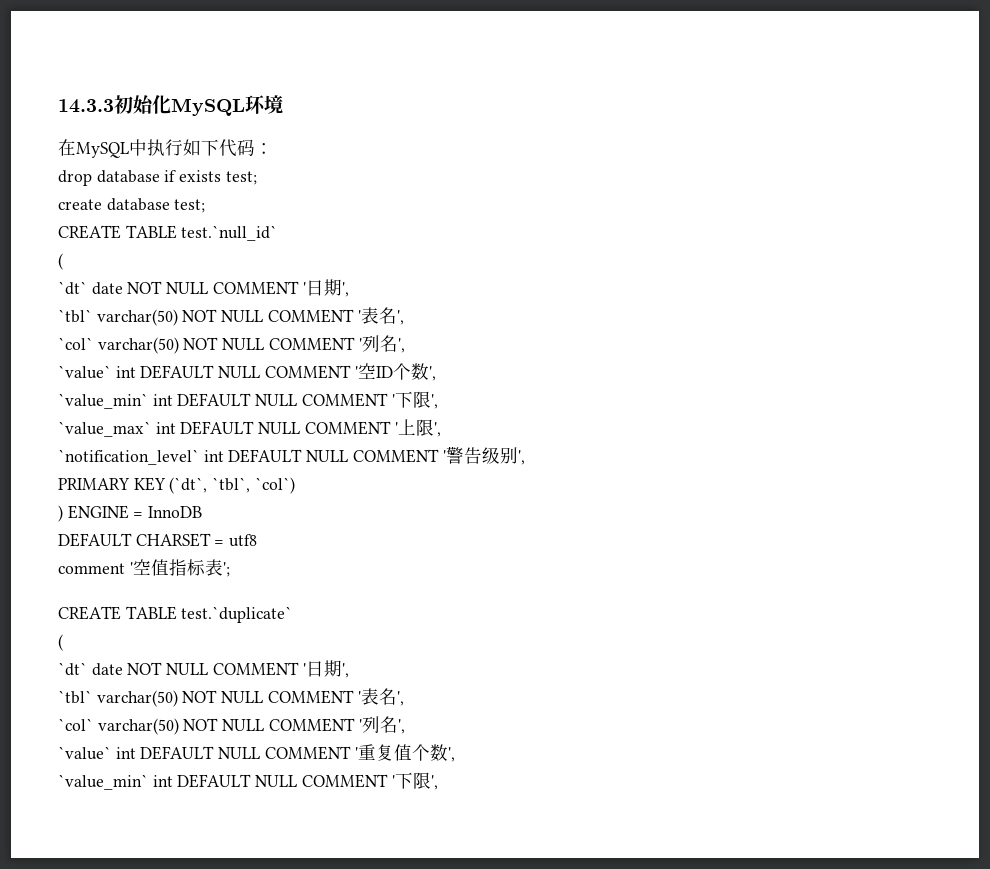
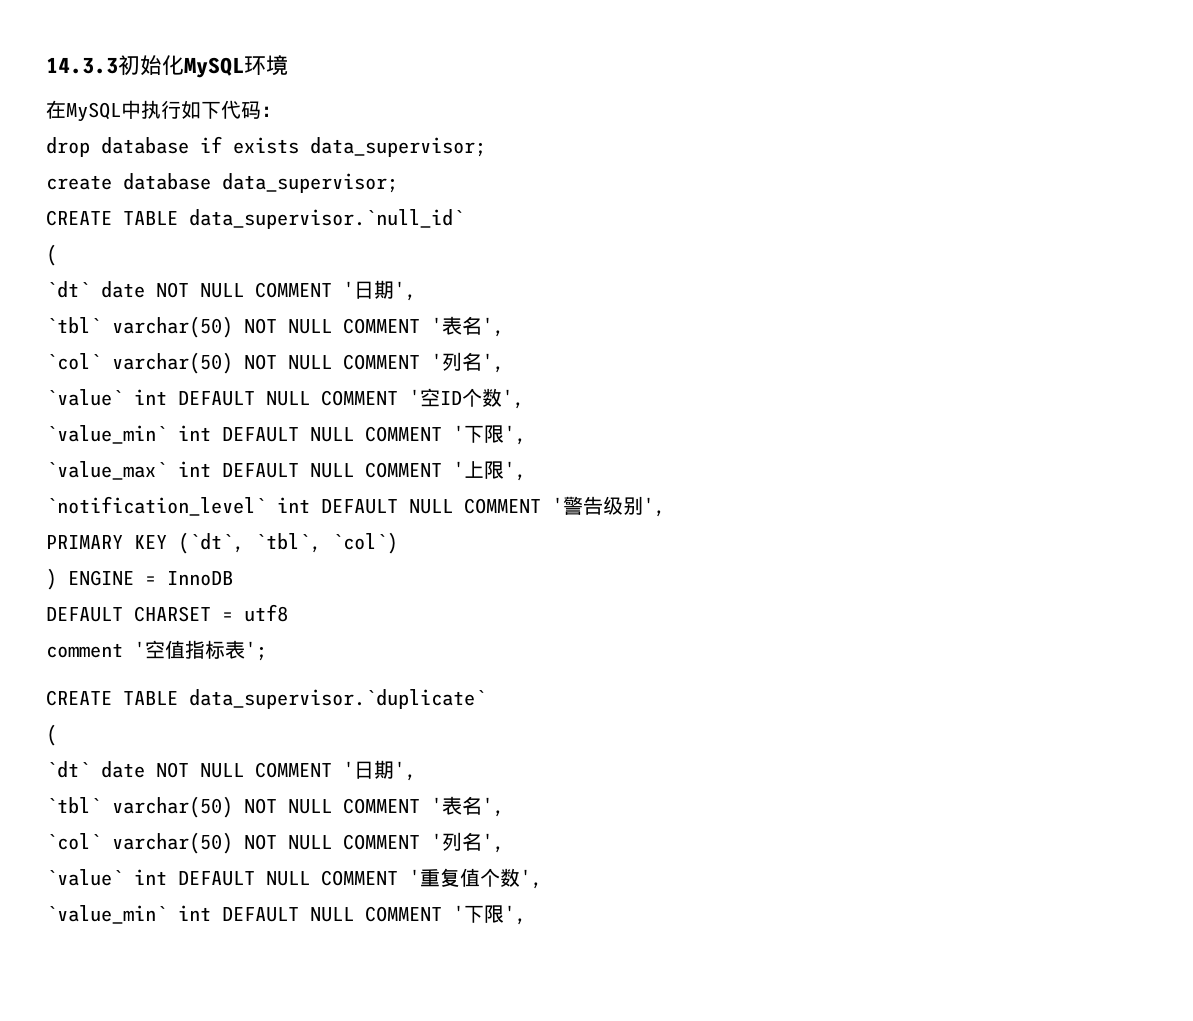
[225,171,257,185] test; -> [310,137,486,157] data_supervisor;
[174,199,206,213] [58,225,278,241] test; // CREATE TABLE test.`null_id` -> [222,173,398,193] [46,209,464,229] data_supervisor; // CREATE TABLE data_supervisor.`null_id`
[181,606,293,623] test.`duplicate` -> [189,689,486,709] data_supervisor.`duplicate`

